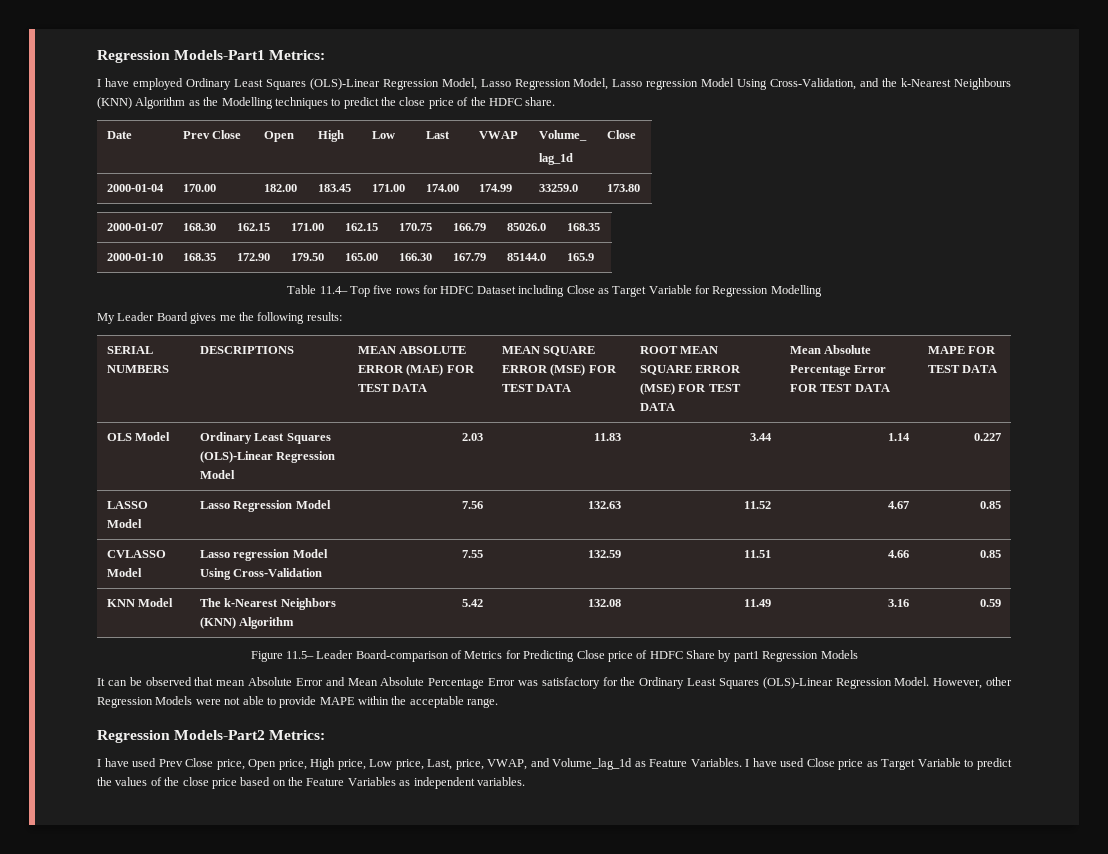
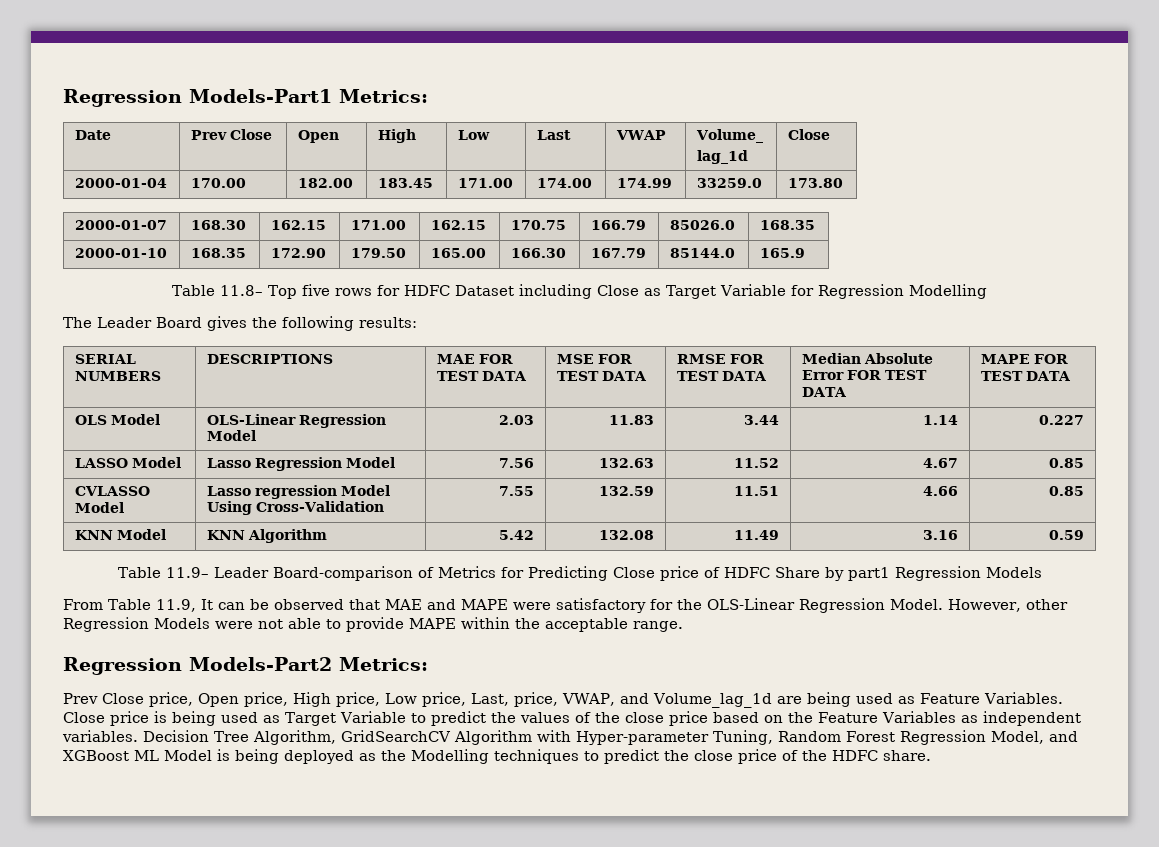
[97,78,1012,90] [97,97,556,109] // I have employed Ordinary Least Squares (OLS)-Linear Regression Model, Lasso Regression Model, Lasso regression Model Using Cross-Validation, and the k-Nearest Neighbours (KNN) Algorithm as the Modelling techniques to predict the close price of the HDFC share. -> (428, 96) none
[319,286,348,294] 11.4– -> [219,285,263,296] 11.8–
[97,313,115,324] My -> [63,317,92,328] The
[219,315,236,321] me -> (247, 323) none
[357,346,467,354] [357,364,475,376] [357,384,428,392] [501,346,596,356] [501,364,617,376] [501,384,572,392] [639,346,719,354] [639,365,742,375] [639,383,741,395] [639,403,675,411] [789,345,872,354] [789,365,851,376] MEAN ABSOLUTE ERROR (MAE) FOR TEST DATA | MEAN SQUARE ERROR (MSE) FOR TEST DATA | ROOT MEAN SQUARE ERROR (MSE) FOR TEST DATA | Mean Absolute Percentage -> [436,354,513,364] [436,371,527,381] [556,354,632,364] [556,371,647,381] [676,354,764,364] [676,371,767,381] [801,353,933,364] MAE FOR TEST DATA | MSE FOR TEST DATA | RMSE FOR TEST DATA | Median Absolute
[199,432,331,444] [199,451,273,463] Ordinary Least Squares (OLS)-Linear -> [206,414,296,425] OLS-Linear
[199,598,336,610] [199,617,236,629] The k-Nearest Neighbors (KNN) -> [206,530,245,540] KNN
[250,651,314,662] Figure 11.5– -> [117,567,209,578] Table 11.9–
(858, 654) none -> [63,599,196,612] From Table 11.9,
[216,677,833,689] mean Absolute Error and Mean Absolute Percentage Error was satisfactory for the Ordinary Least Squares (OLS)-Linear -> [384,598,795,613] MAE and MAPE were satisfactory for the OLS-Linear
[97,758,157,767] I have used -> (428, 664) none
[634,758,864,770] as Feature Variables. I have used Close price -> [776,692,1063,707] [63,711,258,726] are being used as Feature Variables. Close price is being used
(525, 781) none -> [143,730,1078,745] [63,749,931,764] Decision Tree Algorithm, GridSearchCV Algorithm with Hyper-parameter Tuning, Random Forest Regression Model, and XGBoost ML Model is being deployed as the Modelling techniques to predict the close price of the HDFC share.

